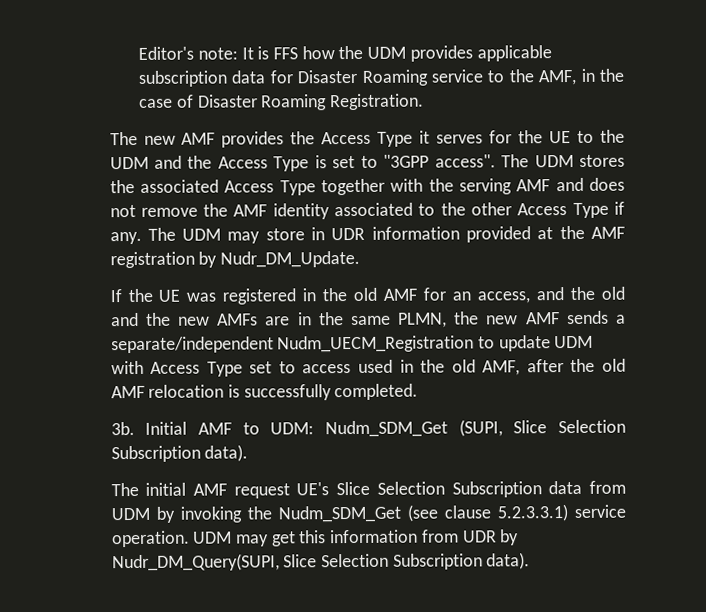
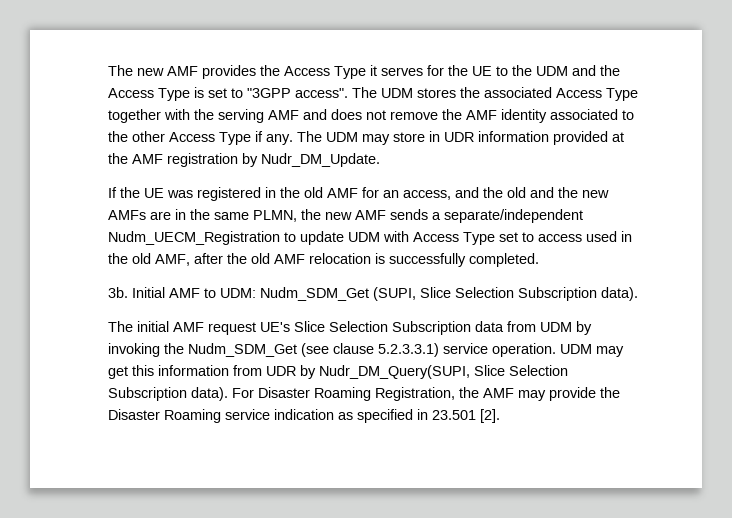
[138,45,552,62] [138,68,624,87] [139,93,425,111] Editor's note: It is FFS how the UDM provides applicable subscription data for Disaster Roaming service to the AMF, in the case of Disaster Roaming Registration. // -> (108, 70) none
(531, 561) none -> [232,387,621,401] [108,409,501,423] For Disaster Roaming Registration, the AMF may provide the Disaster Roaming service indication as specified in 23.501 [2].

